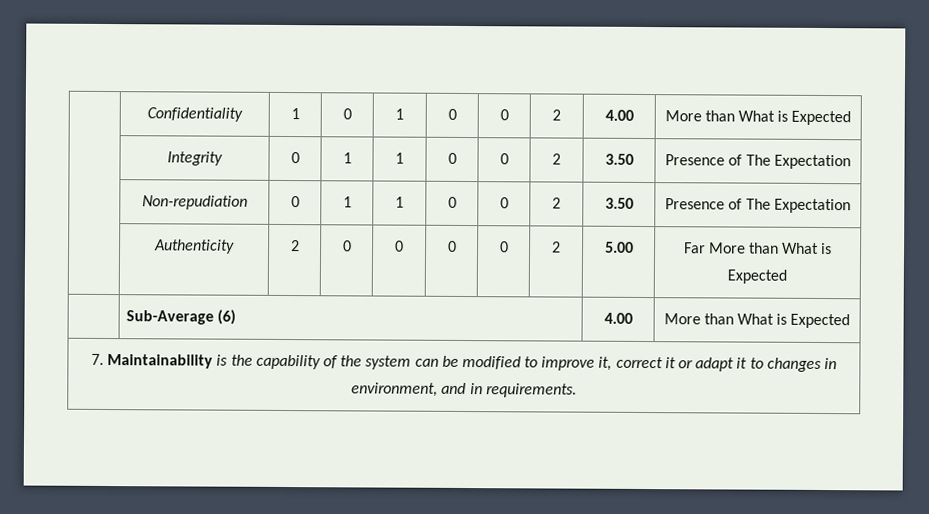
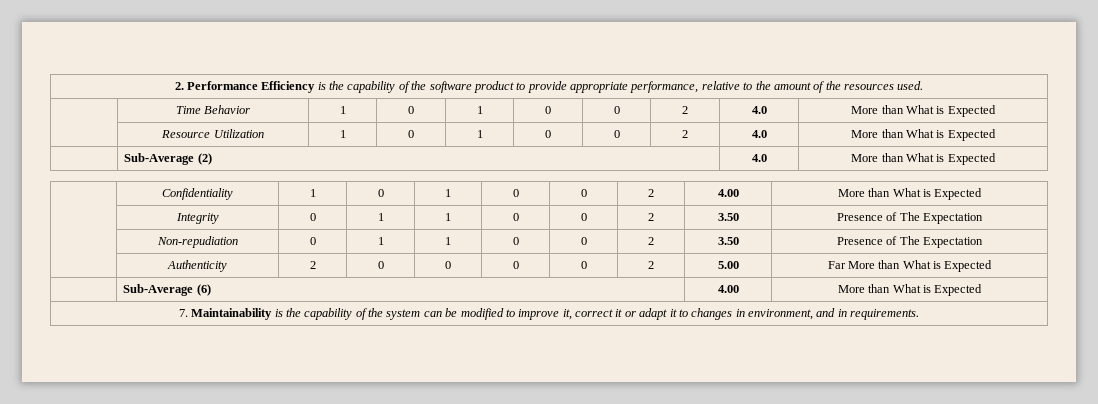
(147, 114) none -> [174,81,924,93] [175,105,251,114] [339,106,346,114] [408,106,414,114] [476,106,483,114] [545,106,551,114] [613,106,620,114] [682,106,688,114] [751,106,767,114] [851,105,996,117] [161,129,264,138] [339,130,346,138] [408,130,414,138] [476,130,483,138] [545,130,551,138] [613,130,620,138] [682,130,688,138] [751,130,767,138] [851,129,996,141] [124,153,212,165] [751,154,767,162] [851,153,996,165] 2. Performance Efficiency is the capability of the software product to provide appropriate performance, relative to the amount of the resources used. // | Time Behavior | 1 | 0 | 1 | 0 | 0 | 2 | 4.0 | More than What is Expected // | Resource Utilization | 1 | 0 | 1 | 0 | 0 | 2 | 4.0 | More than What is Expected // | Sub-Average (2) | 4.0 | More than What is Expected //

